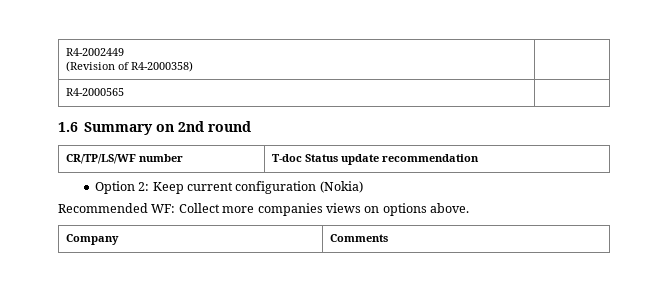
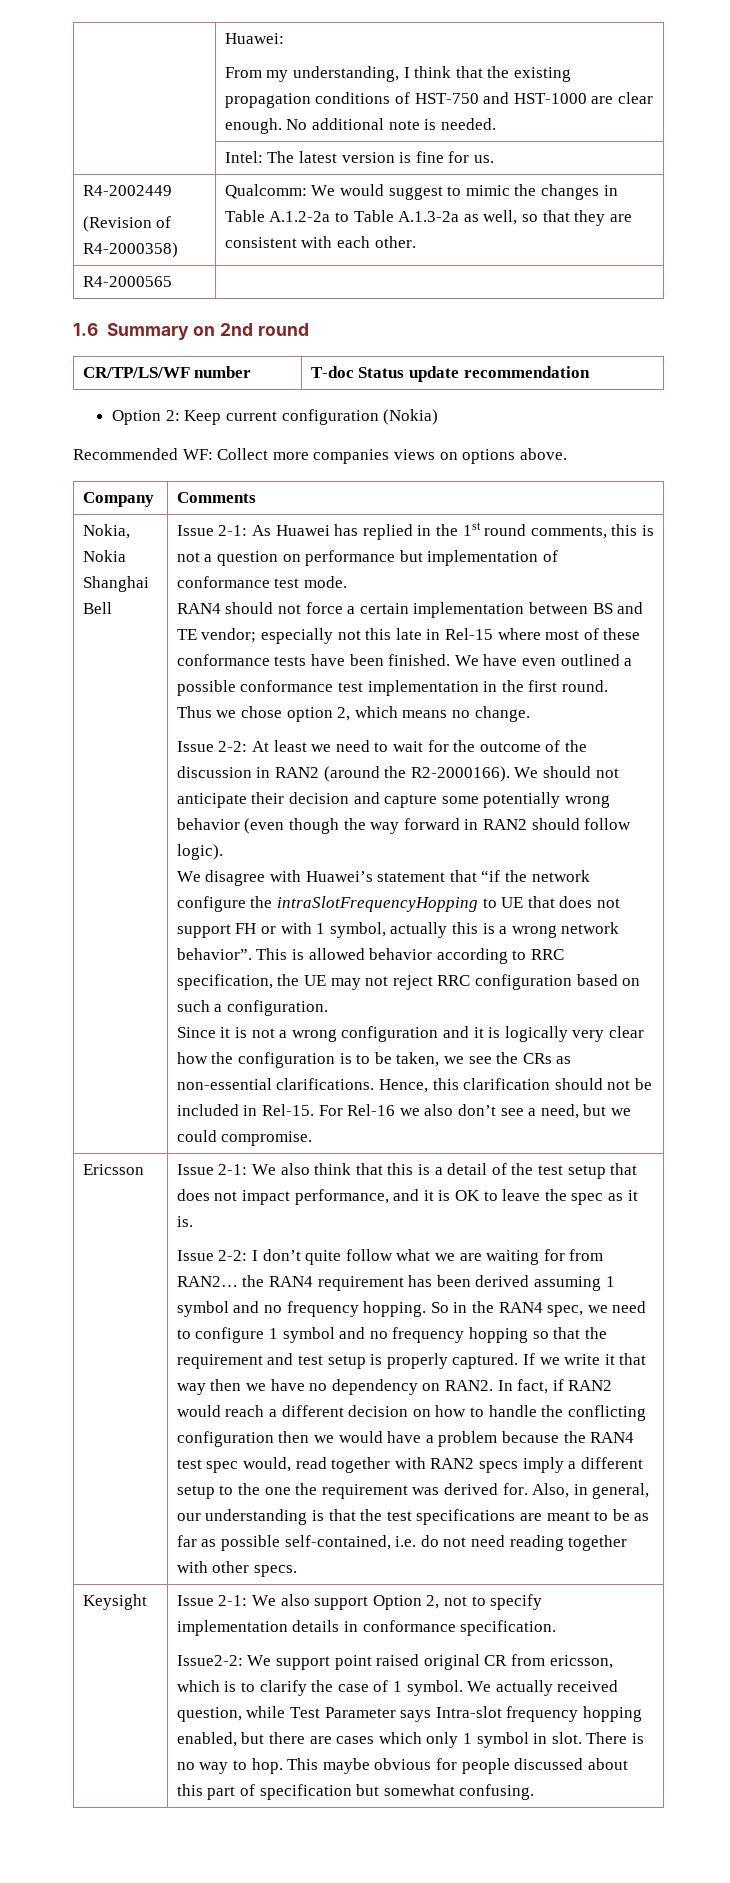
[66,48,125,56] [66,61,194,72] R4-2002449 // (Revision of R4-2000358) | -> [224,33,284,44] [224,66,571,82] [224,92,653,108] [224,118,496,134] [224,151,494,163] [82,185,172,196] [82,216,172,232] [82,242,178,258] [224,184,618,200] [224,210,632,226] [224,236,416,248] | Huawei: // From my understanding, I think that the existing propagation conditions of HST-750 and HST-1000 are clear enough. No additional note is needed. // | Intel: The latest version is fine for us. // R4-2002449 // (Revision of R4-2000358) | Qualcomm: We would suggest to mimic the changes in Table A.1.2-2a to Table A.1.3-2a as well, so that they are consistent with each other.
(389, 238) none -> [82,524,130,539] [82,550,126,562] [82,576,149,592] [82,602,112,614] [176,522,654,540] [176,550,558,566] [176,576,348,588] [176,602,644,618] [176,628,641,644] [176,654,633,666] [176,680,608,696] [176,706,530,722] [176,740,587,752] [176,766,619,782] [176,792,610,808] [176,818,632,834] [176,844,223,860] [176,870,590,886] [176,896,620,912] [176,922,620,938] [176,948,564,964] [176,974,641,990] [176,1000,329,1016] [176,1026,644,1042] [176,1052,572,1068] [176,1078,652,1093] [176,1104,631,1119] [176,1130,313,1146] [82,1164,144,1175] [176,1163,638,1179] [176,1189,638,1205] [176,1216,193,1227] [176,1249,604,1265] [176,1275,615,1291] [176,1301,647,1317] [176,1327,607,1343] [176,1353,647,1369] [176,1379,613,1395] [176,1405,646,1421] [176,1431,635,1447] [176,1457,643,1473] [176,1483,650,1499] [176,1509,650,1525] [176,1535,628,1551] [176,1561,298,1577] [82,1594,147,1610] [176,1594,543,1610] [176,1620,557,1636] [176,1654,613,1670] [176,1680,619,1696] [176,1706,642,1722] [176,1732,644,1748] [176,1758,628,1774] [176,1784,535,1800] // Nokia, Nokia Shanghai Bell | Issue 2-1: As Huawei has replied in the 1st round comments, this is not a question on performance but implementation of conformance test mode. // RAN4 should not force a certain implementation between BS and TE vendor; especially not this late in Rel-15 where most of these conformance tests have been finished. We have even outlined a possible conformance test implementation in the first round. // Thus we chose option 2, which means no change. // Issue 2-2: At least we need to wait for the outcome of the discussion in RAN2 (around the R2-2000166). We should not anticipate their decision and capture some potentially wrong behavior (even though the way forward in RAN2 should follow logic). // We disagree with Huawei’s statement that “if the network configure the intraSlotFrequencyHopping to UE that does not support FH or with 1 symbol, actually this is a wrong network behavior”. This is allowed behavior according to RRC specification, the UE may not reject RRC configuration based on such a configuration. // Since it is not a wrong configuration and it is logically very clear how the configuration is to be taken, we see the CRs as non-essential clarifications. Hence, this clarification should not be included in Rel-15. For Rel-16 we also don’t see a need, but we could compromise. // Ericsson | Issue 2-1: We also think that this is a detail of the test setup that does not impact performance, and it is OK to leave the spec as it is. // Issue 2-2: I don’t quite follow what we are waiting for from RAN2… the RAN4 requirement has been derived assuming 1 symbol and no frequency hopping. So in the RAN4 spec, we need to configure 1 symbol and no frequency hopping so that the requirement and test setup is properly captured. If we write it that way then we have no dependency on RAN2. In fact, if RAN2 would reach a different decision on how to handle the conflicting configuration then we would have a problem because the RAN4 test spec would, read together with RAN2 specs imply a different setup to the one the requirement was derived for. Also, in general, our understanding is that the test specifications are meant to be as far as possible self-contained, i.e. do not need reading together with other specs. // Keysight | Issue 2-1: We also support Option 2, not to specify implementation details in conformance specification. // Issue2-2: We support point raised original CR from ericsson, which is to clarify the case of 1 symbol. We actually received question, while Test Parameter says Intra-slot frequency hopping enabled, but there are cases which only 1 symbol in slot. There is no way to hop. This maybe obvious for people discussed about this part of specification but somewhat confusing.

